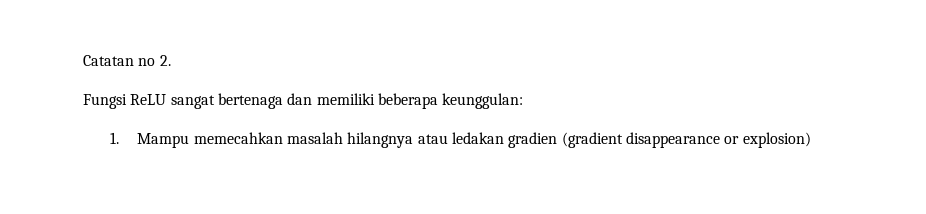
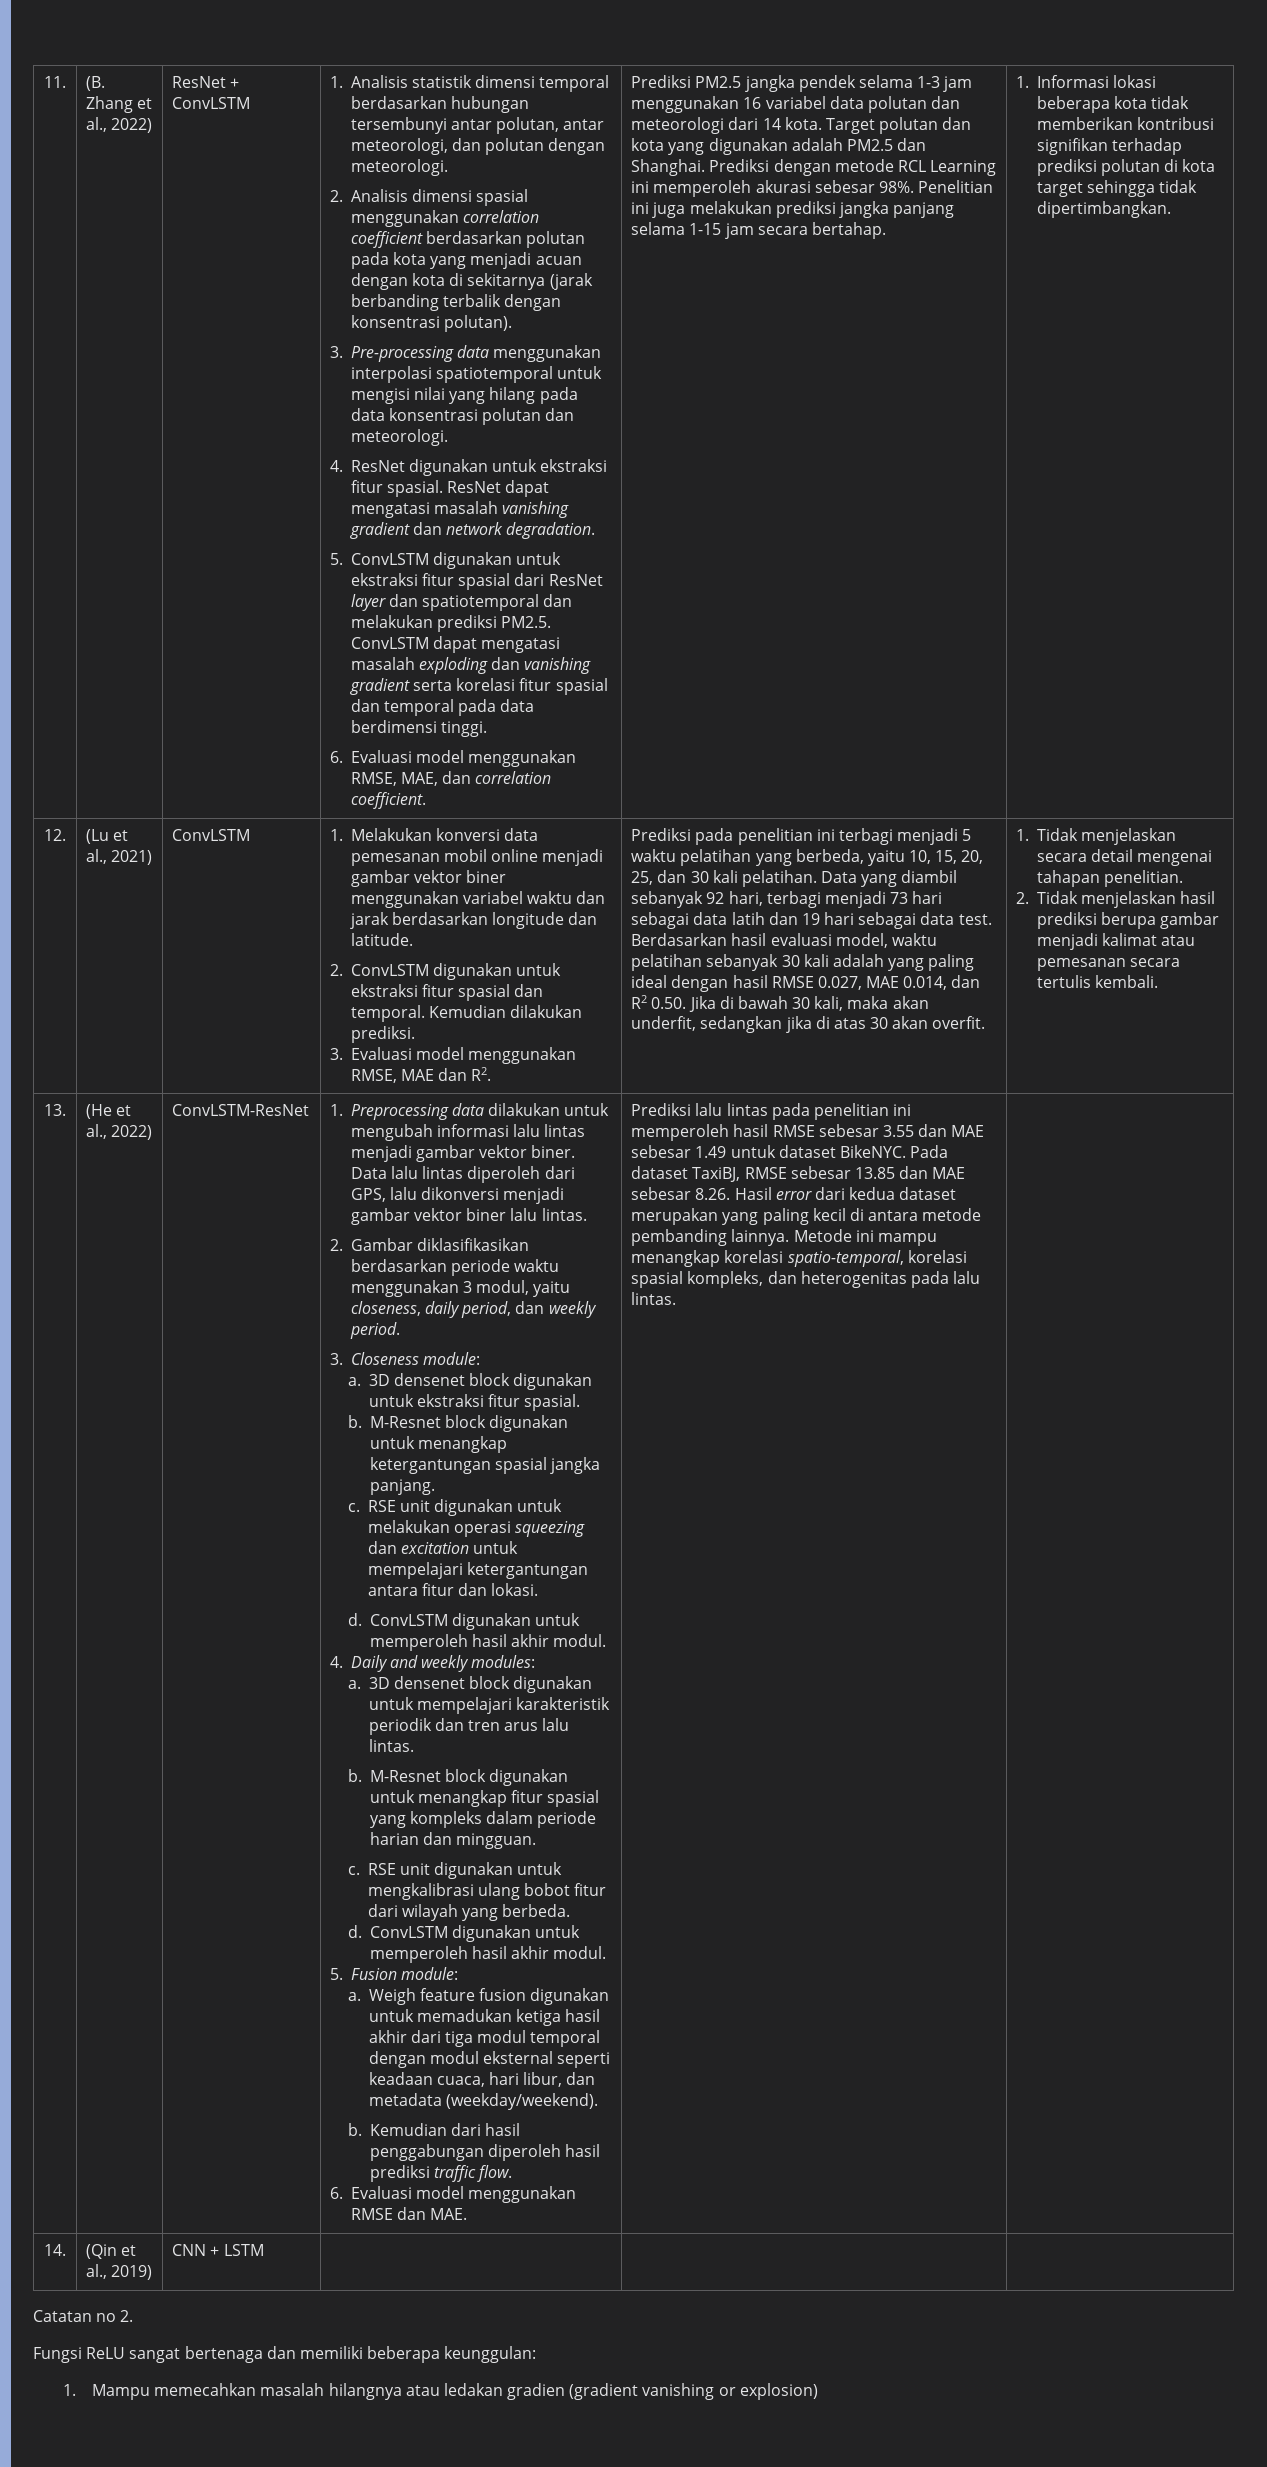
(83, 60) none -> [44,76,66,88] [86,76,106,91] [86,96,153,113] [86,117,153,133] [172,76,240,88] [172,97,251,109] [330,75,610,92] [350,96,530,113] [350,117,605,134] [350,138,606,155] [350,159,448,176] [330,189,529,206] [350,210,540,227] [350,231,586,248] [350,252,582,269] [350,273,593,290] [350,294,562,311] [350,315,513,332] [330,345,602,362] [350,366,603,383] [350,387,578,404] [350,408,575,425] [350,429,448,446] [330,459,608,476] [350,480,550,497] [350,501,570,518] [349,522,596,539] [330,552,562,569] [350,573,603,590] [350,594,573,611] [350,615,552,632] [350,636,561,653] [350,657,592,674] [349,678,608,695] [350,699,535,716] [350,720,488,737] [330,750,577,767] [350,771,552,786] [350,792,426,809] [631,75,973,92] [631,96,961,113] [631,117,972,134] [631,138,927,155] [631,159,997,176] [631,180,994,197] [631,201,955,218] [631,222,886,239] [1016,75,1157,88] [1036,96,1190,113] [1036,117,1215,130] [1036,138,1183,155] [1036,159,1216,176] [1036,180,1198,197] [1036,201,1171,218] [44,829,66,841] [86,829,129,844] [86,849,153,865] [172,829,251,841] [330,828,539,841] [350,849,604,866] [350,870,507,887] [350,891,606,908] [349,912,598,929] [350,933,413,946] [330,963,562,980] [350,984,544,1001] [350,1005,583,1022] [350,1026,415,1043] [330,1047,577,1064] [350,1067,492,1083] [631,828,972,845] [631,849,984,866] [631,870,958,887] [631,891,943,908] [631,912,992,929] [631,933,937,948] [631,954,975,971] [631,975,981,992] [631,995,929,1012] [631,1016,986,1033] [1016,828,1177,845] [1036,849,1213,866] [1036,870,1184,887] [1016,891,1216,908] [1036,912,1220,929] [1036,933,1196,950] [1036,958,1181,971] [1036,975,1159,988] [44,1104,66,1116] [86,1104,132,1119] [86,1124,153,1140] [172,1104,310,1116] [330,1103,610,1120] [350,1124,586,1141] [350,1145,576,1162] [350,1166,575,1183] [350,1187,565,1204] [350,1208,587,1225] [330,1238,530,1251] [350,1259,560,1276] [350,1280,571,1297] [350,1301,597,1318] [349,1322,400,1339] [330,1352,481,1365] [347,1373,593,1390] [368,1394,581,1411] [347,1415,568,1432] [369,1436,507,1453] [369,1457,600,1474] [369,1479,435,1495] [347,1499,563,1516] [367,1520,585,1537] [367,1541,518,1554] [367,1562,588,1579] [367,1583,539,1596] [347,1613,580,1630] [369,1634,607,1651] [330,1655,536,1672] [347,1676,593,1693] [368,1697,610,1714] [368,1718,570,1735] [368,1739,414,1752] [347,1769,568,1786] [369,1790,600,1807] [369,1811,597,1828] [369,1832,536,1849] [347,1862,563,1879] [367,1883,607,1900] [367,1904,571,1921] [347,1925,580,1942] [369,1946,607,1963] [330,1967,459,1980] [347,1988,610,2005] [368,2009,601,2026] [368,2030,601,2047] [368,2051,611,2068] [368,2072,596,2087] [368,2093,598,2110] [347,2123,520,2136] [369,2144,600,2161] [369,2165,512,2182] [330,2186,577,2203] [350,2207,468,2220] [631,1103,912,1120] [631,1124,985,1141] [631,1145,949,1158] [631,1166,966,1182] [631,1187,957,1200] [631,1208,982,1225] [631,1229,937,1246] [631,1250,967,1267] [631,1271,981,1288] [631,1292,677,1305] [44,2244,66,2256] [86,2244,137,2259] [86,2264,153,2280] [172,2244,264,2256] 11. | (B. Zhang et al., 2022) | ResNet + ConvLSTM | 1. Analisis statistik dimensi temporal berdasarkan hubungan tersembunyi antar polutan, antar meteorologi, dan polutan dengan meteorologi. // 2. Analisis dimensi spasial menggunakan correlation coefficient berdasarkan polutan pada kota yang menjadi acuan dengan kota di sekitarnya (jarak berbanding terbalik dengan konsentrasi polutan). // 3. Pre-processing data menggunakan interpolasi spatiotemporal untuk mengisi nilai yang hilang pada data konsentrasi polutan dan meteorologi. // 4. ResNet digunakan untuk ekstraksi fitur spasial. ResNet dapat mengatasi masalah vanishing gradient dan network degradation. // 5. ConvLSTM digunakan untuk ekstraksi fitur spasial dari ResNet layer dan spatiotemporal dan melakukan prediksi PM2.5. ConvLSTM dapat mengatasi masalah exploding dan vanishing gradient serta korelasi fitur spasial dan temporal pada data berdimensi tinggi. // 6. Evaluasi model menggunakan RMSE, MAE, dan correlation coefficient. | Prediksi PM2.5 jangka pendek selama 1-3 jam menggunakan 16 variabel data polutan dan meteorologi dari 14 kota. Target polutan dan kota yang digunakan adalah PM2.5 dan Shanghai. Prediksi dengan metode RCL Learning ini memperoleh akurasi sebesar 98%. Penelitian ini juga melakukan prediksi jangka panjang selama 1-15 jam secara bertahap. | 1. Informasi lokasi beberapa kota tidak memberikan kontribusi signifikan terhadap prediksi polutan di kota target sehingga tidak dipertimbangkan. // 12. | (Lu et al., 2021) | ConvLSTM | 1. Melakukan konversi data pemesanan mobil online menjadi gambar vektor biner menggunakan variabel waktu dan jarak berdasarkan longitude dan latitude. // 2. ConvLSTM digunakan untuk ekstraksi fitur spasial dan temporal. Kemudian dilakukan prediksi. // 3. Evaluasi model menggunakan RMSE, MAE dan R2. | Prediksi pada penelitian ini terbagi menjadi 5 waktu pelatihan yang berbeda, yaitu 10, 15, 20, 25, dan 30 kali pelatihan. Data yang diambil sebanyak 92 hari, terbagi menjadi 73 hari sebagai data latih dan 19 hari sebagai data test. Berdasarkan hasil evaluasi model, waktu pelatihan sebanyak 30 kali adalah yang paling ideal dengan hasil RMSE 0.027, MAE 0.014, dan R2 0.50. Jika di bawah 30 kali, maka akan underfit, sedangkan jika di atas 30 akan overfit. | 1. Tidak menjelaskan secara detail mengenai tahapan penelitian. // 2. Tidak menjelaskan hasil prediksi berupa gambar menjadi kalimat atau pemesanan secara tertulis kembali. // 13. | (He et al., 2022) | ConvLSTM-ResNet | 1. Preprocessing data dilakukan untuk mengubah informasi lalu lintas menjadi gambar vektor biner. Data lalu lintas diperoleh dari GPS, lalu dikonversi menjadi gambar vektor biner lalu lintas. // 2. Gambar diklasifikasikan berdasarkan periode waktu menggunakan 3 modul, yaitu closeness, daily period, dan weekly period. // 3. Closeness module: // a. 3D densenet block digunakan untuk ekstraksi fitur spasial. // b. M-Resnet block digunakan untuk menangkap ketergantungan spasial jangka panjang. // c. RSE unit digunakan untuk melakukan operasi squeezing dan excitation untuk mempelajari ketergantungan antara fitur dan lokasi. // d. ConvLSTM digunakan untuk memperoleh hasil akhir modul. // 4. Daily and weekly modules: // a. 3D densenet block digunakan untuk mempelajari karakteristik periodik dan tren arus lalu lintas. // b. M-Resnet block digunakan untuk menangkap fitur spasial yang kompleks dalam periode harian dan mingguan. // c. RSE unit digunakan untuk mengkalibrasi ulang bobot fitur dari wilayah yang berbeda. // d. ConvLSTM digunakan untuk memperoleh hasil akhir modul. // 5. Fusion module: // a. Weigh feature fusion digunakan untuk memadukan ketiga hasil akhir dari tiga modul temporal dengan modul eksternal seperti keadaan cuaca, hari libur, dan metadata (weekday/weekend). // b. Kemudian dari hasil penggabungan diperoleh hasil prediksi traffic flow. // 6. Evaluasi model menggunakan RMSE dan MAE. | Prediksi lalu lintas pada penelitian ini memperoleh hasil RMSE sebesar 3.55 dan MAE sebesar 1.49 untuk dataset BikeNYC. Pada dataset TaxiBJ, RMSE sebesar 13.85 dan MAE sebesar 8.26. Hasil error dari kedua dataset merupakan yang paling kecil di antara metode pembanding lainnya. Metode ini mampu menangkap korelasi spatio-temporal, korelasi spasial kompleks, dan heterogenitas pada lalu lintas. | // 14. | (Qin et al., 2019) | CNN + LSTM | | | //
[625,132,720,148] disappearance -> [642,2383,715,2400] vanishing

